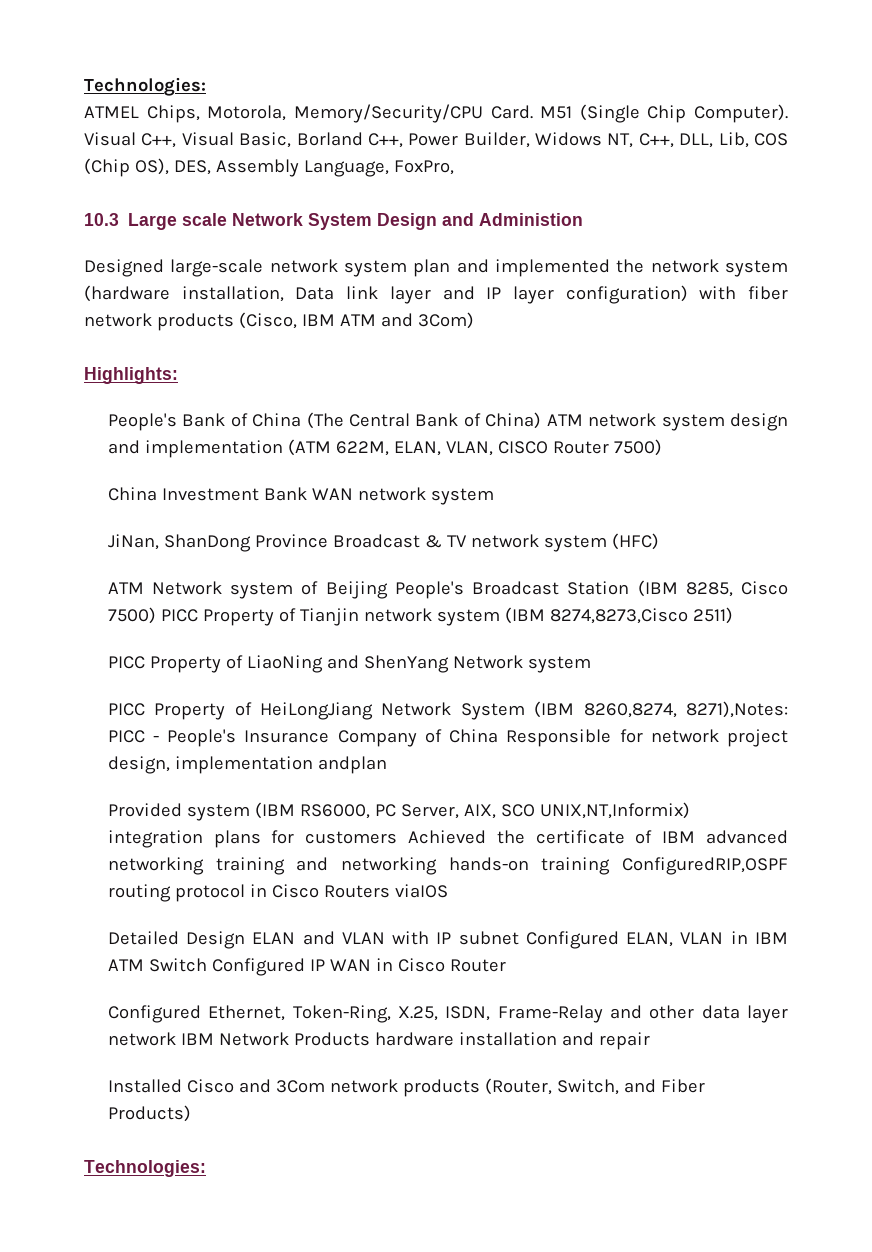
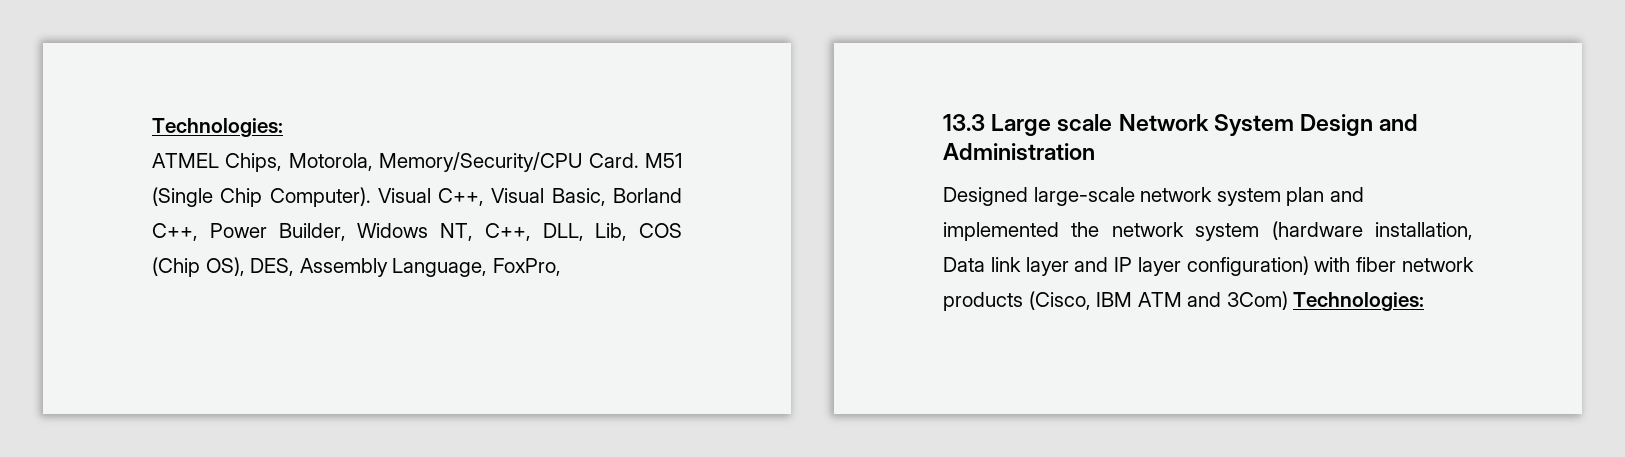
[84,213,119,226] 10.3 -> [943,114,985,131] 13.3
[479,213,584,226] Administion -> [943,143,1095,161] Administration
[84,367,178,384] [107,412,789,431] [107,439,662,458] [107,487,494,505] [107,533,659,552] [107,580,788,599] [107,607,733,626] [107,655,591,673] [107,701,788,720] [107,729,788,747] [107,756,387,774] [107,802,690,821] [107,830,788,848] [107,857,788,875] [107,884,448,902] [107,931,789,949] [107,958,506,976] [107,1005,788,1023] [107,1032,650,1050] [107,1078,705,1097] [107,1105,191,1122] // Highlights: // People's Bank of China (The Central Bank of China) ATM network system design and implementation (ATM 622M, ELAN, VLAN, CISCO Router 7500) // China Investment Bank WAN network system // JiNan, ShanDong Province Broadcast & TV network system (HFC) // ATM Network system of Beijing People's Broadcast Station (IBM 8285, Cisco 7500) PICC Property of Tianjin network system (IBM 8274,8273,Cisco 2511) // PICC Property of LiaoNing and ShenYang Network system // PICC Property of HeiLongJiang Network System (IBM 8260,8274, 8271),Notes: PICC - People's Insurance Company of China Responsible for network project design, implementation andplan // Provided system (IBM RS6000, PC Server, AIX, SCO UNIX,NT,Informix) integration plans for customers Achieved the certificate of IBM advanced networking training and networking hands-on training ConfiguredRIP,OSPF routing protocol in Cisco Routers viaIOS // Detailed Design ELAN and VLAN with IP subnet Configured ELAN, VLAN in IBM ATM Switch Configured IP WAN in Cisco Router // Configured Ethernet, Token-Ring, X.25, ISDN, Frame-Relay and other data layer network IBM Network Products hardware installation and repair // Installed Cisco and 3Com network products (Router, Switch, and Fiber Products) // -> (1288, 300) none

